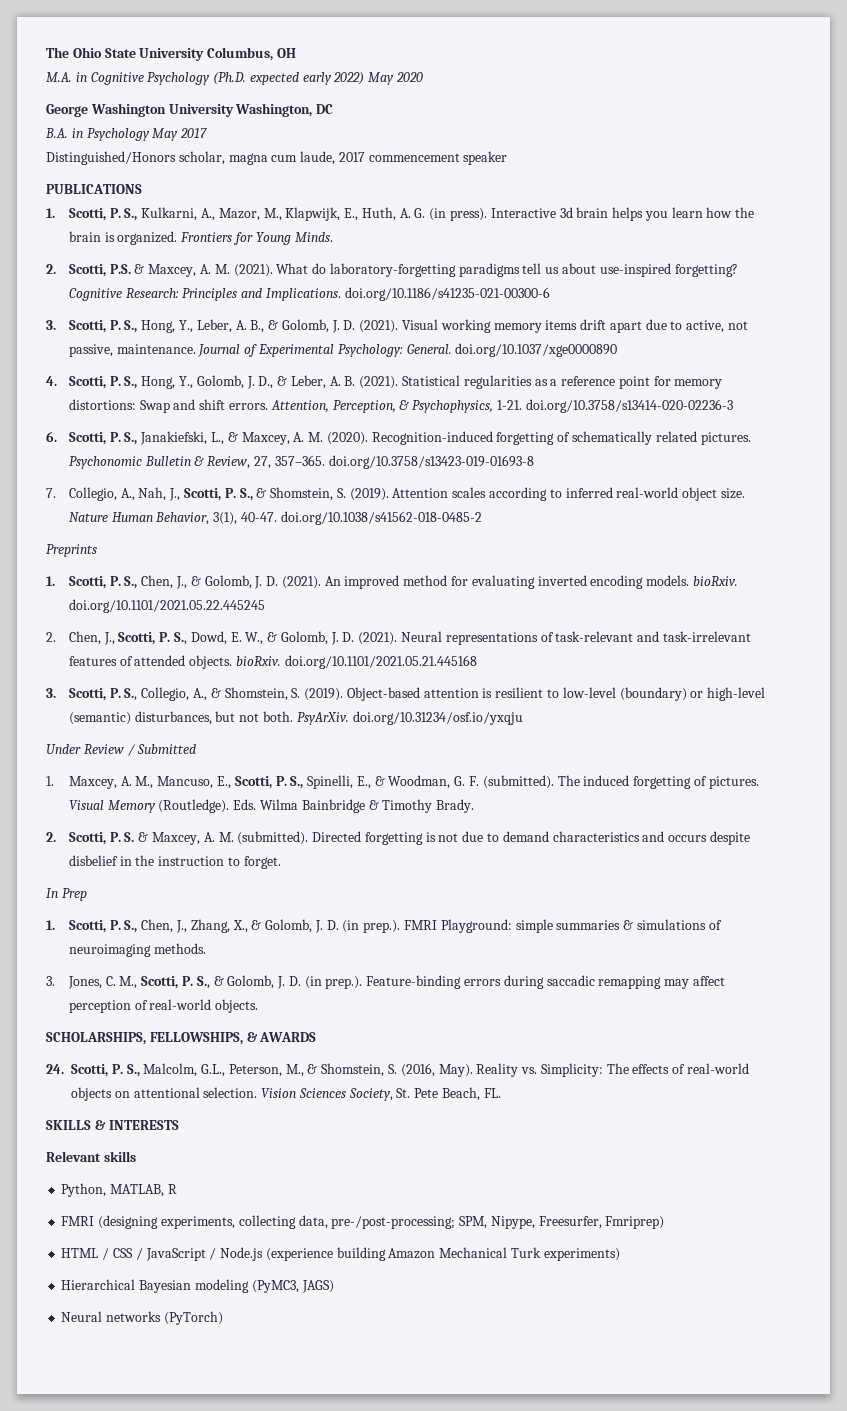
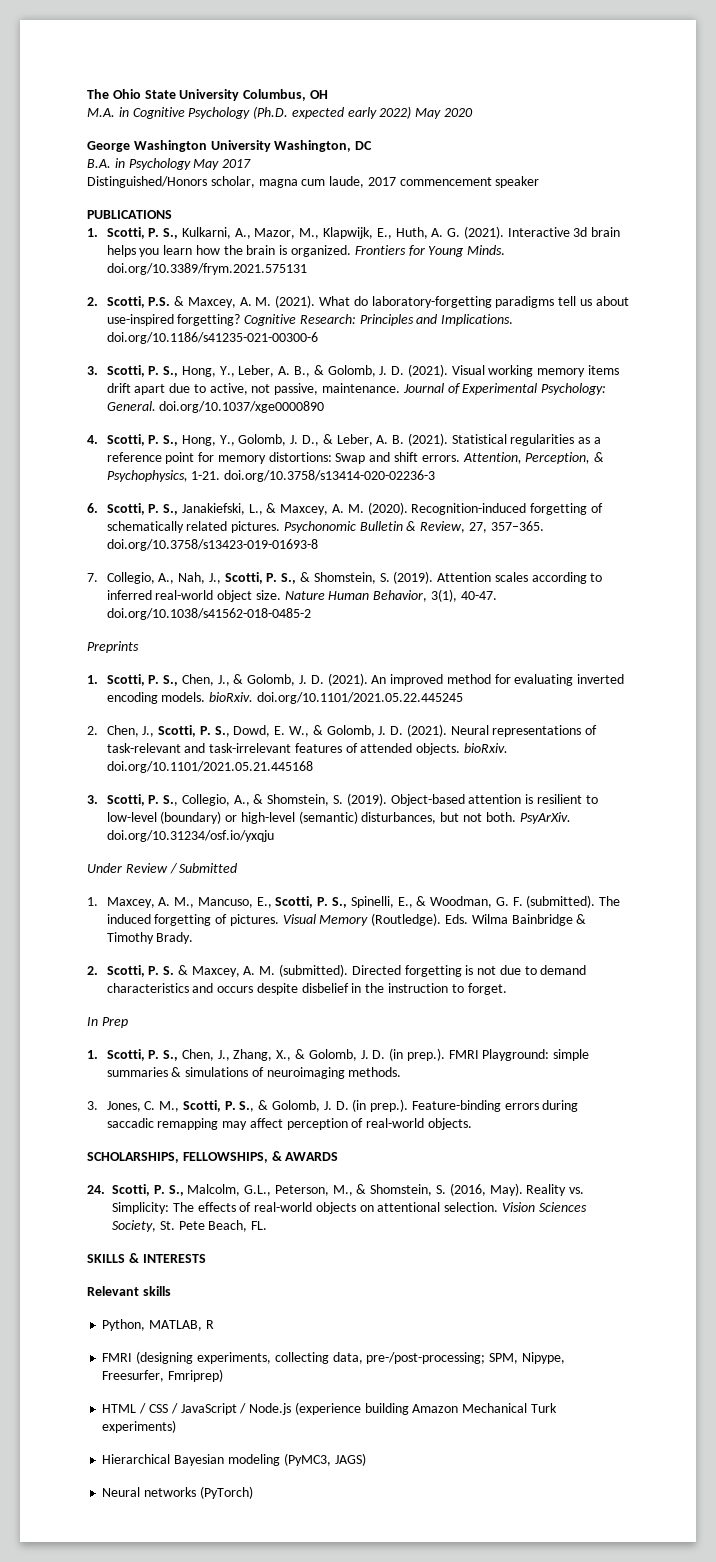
[429,208,487,221] (in press). -> [463,226,504,239] (2021).
(333, 237) none -> [106,263,307,275] doi.org/10.3389/frym.2021.575131

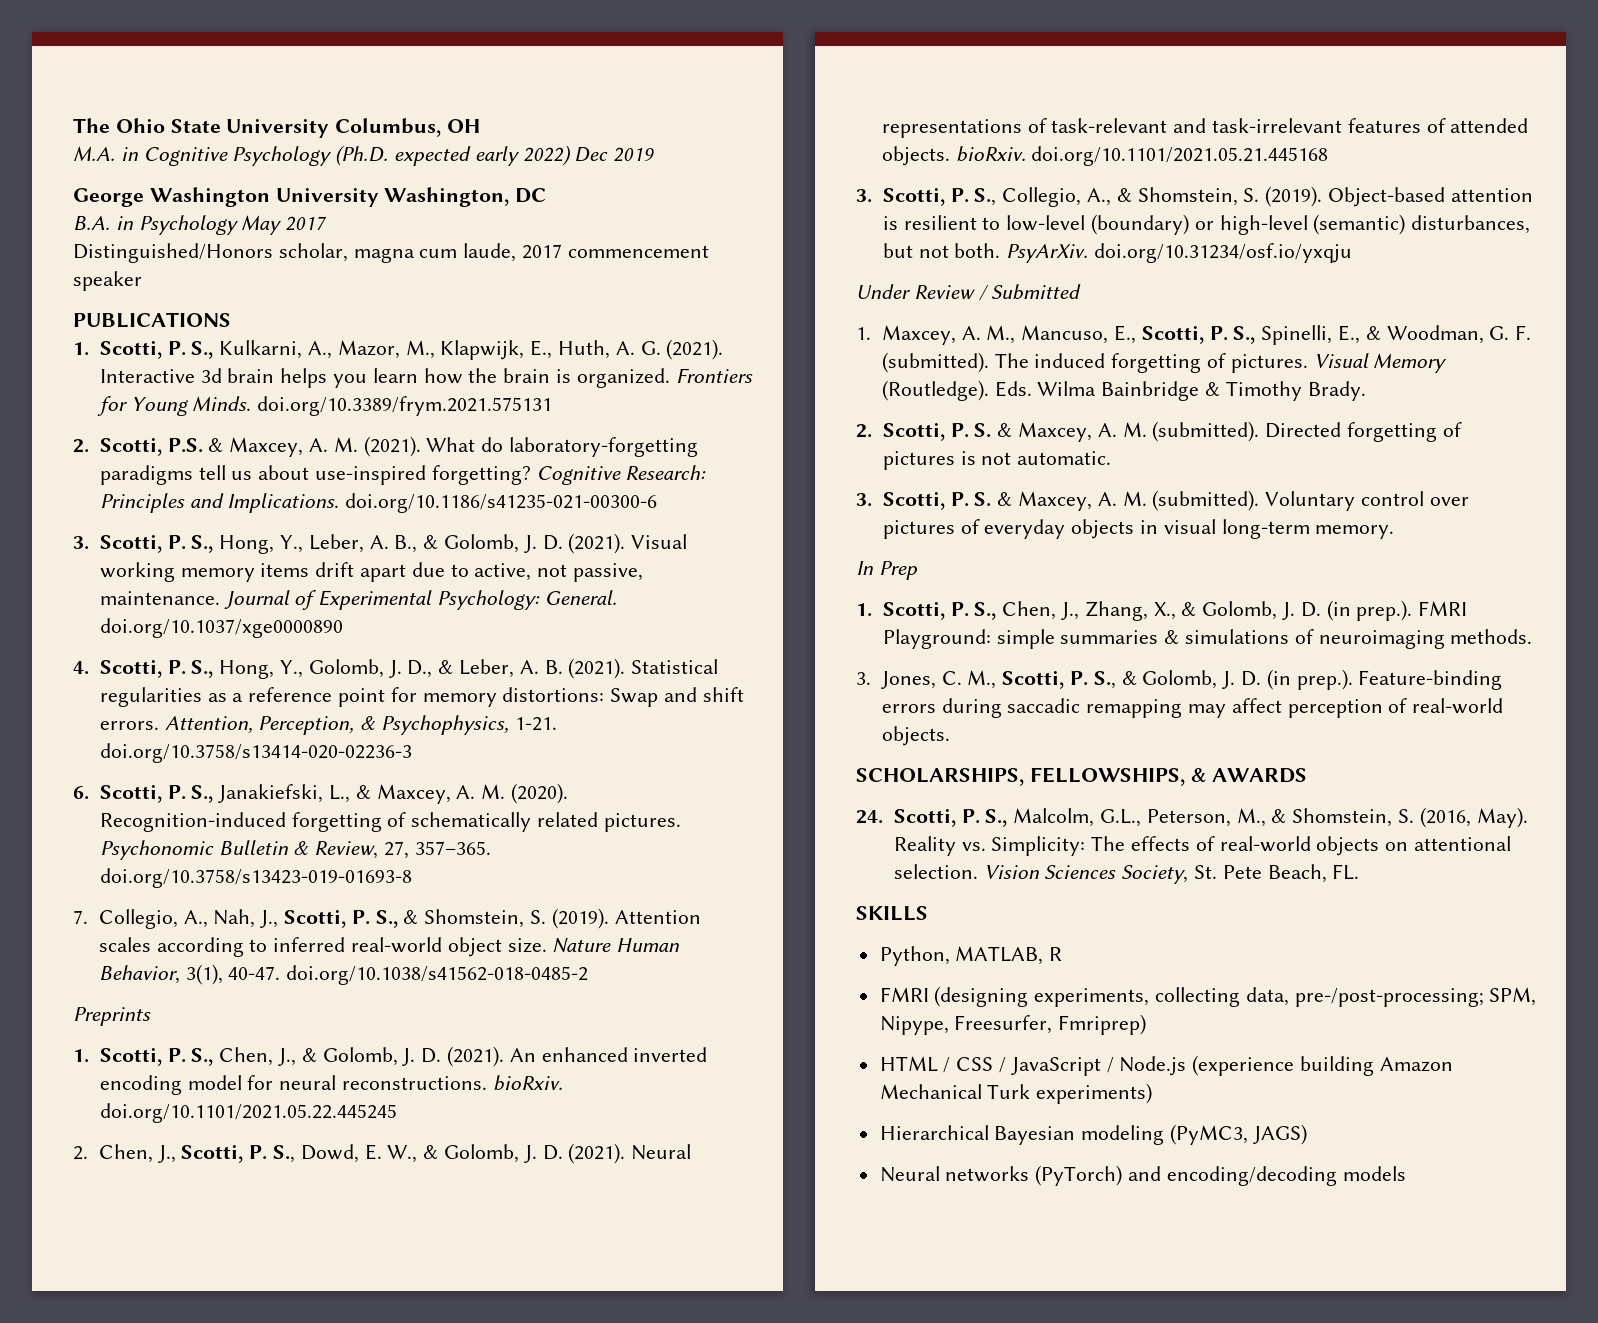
[415,108,474,119] May 2020 -> [574,147,655,162] Dec 2019
[390,674,625,686] [106,692,206,704] improved method for evaluating inverted encoding models. -> [541,1047,708,1062] [99,1075,487,1095] enhanced inverted encoding model for neural reconstructions.
[465,965,587,975] [106,983,507,995] is not due to demand characteristics and occurs despite disbelief in the instruction to forget. -> [1442,422,1462,437] [882,451,1112,470] [856,490,1469,511] [882,519,1395,539] of pictures is not automatic. // 3. Scotti, P. S. & Maxcey, A. M. (submitted). Voluntary control over pictures of everyday objects in visual long-term memory.
[128,1253,206,1263] [87,1286,171,1296] & INTERESTS // Relevant skills -> (928, 913) none
(253, 1492) none -> [1128,1166,1406,1186] and encoding/decoding models

